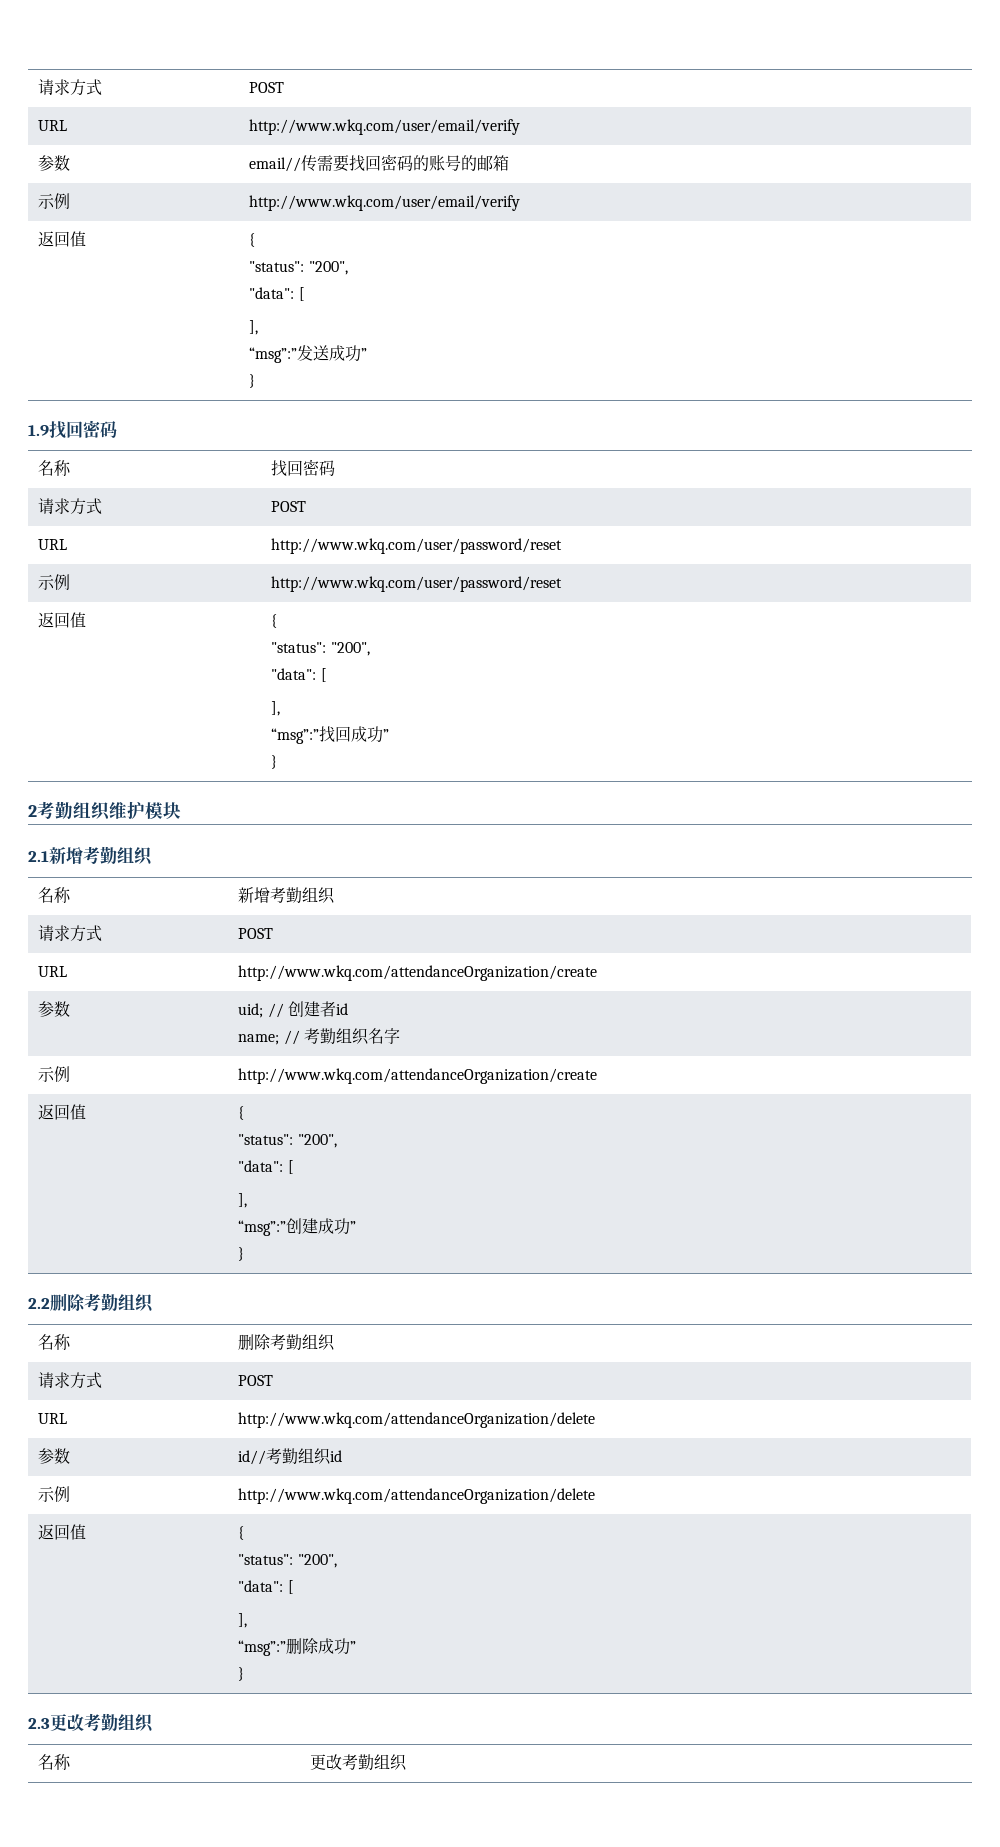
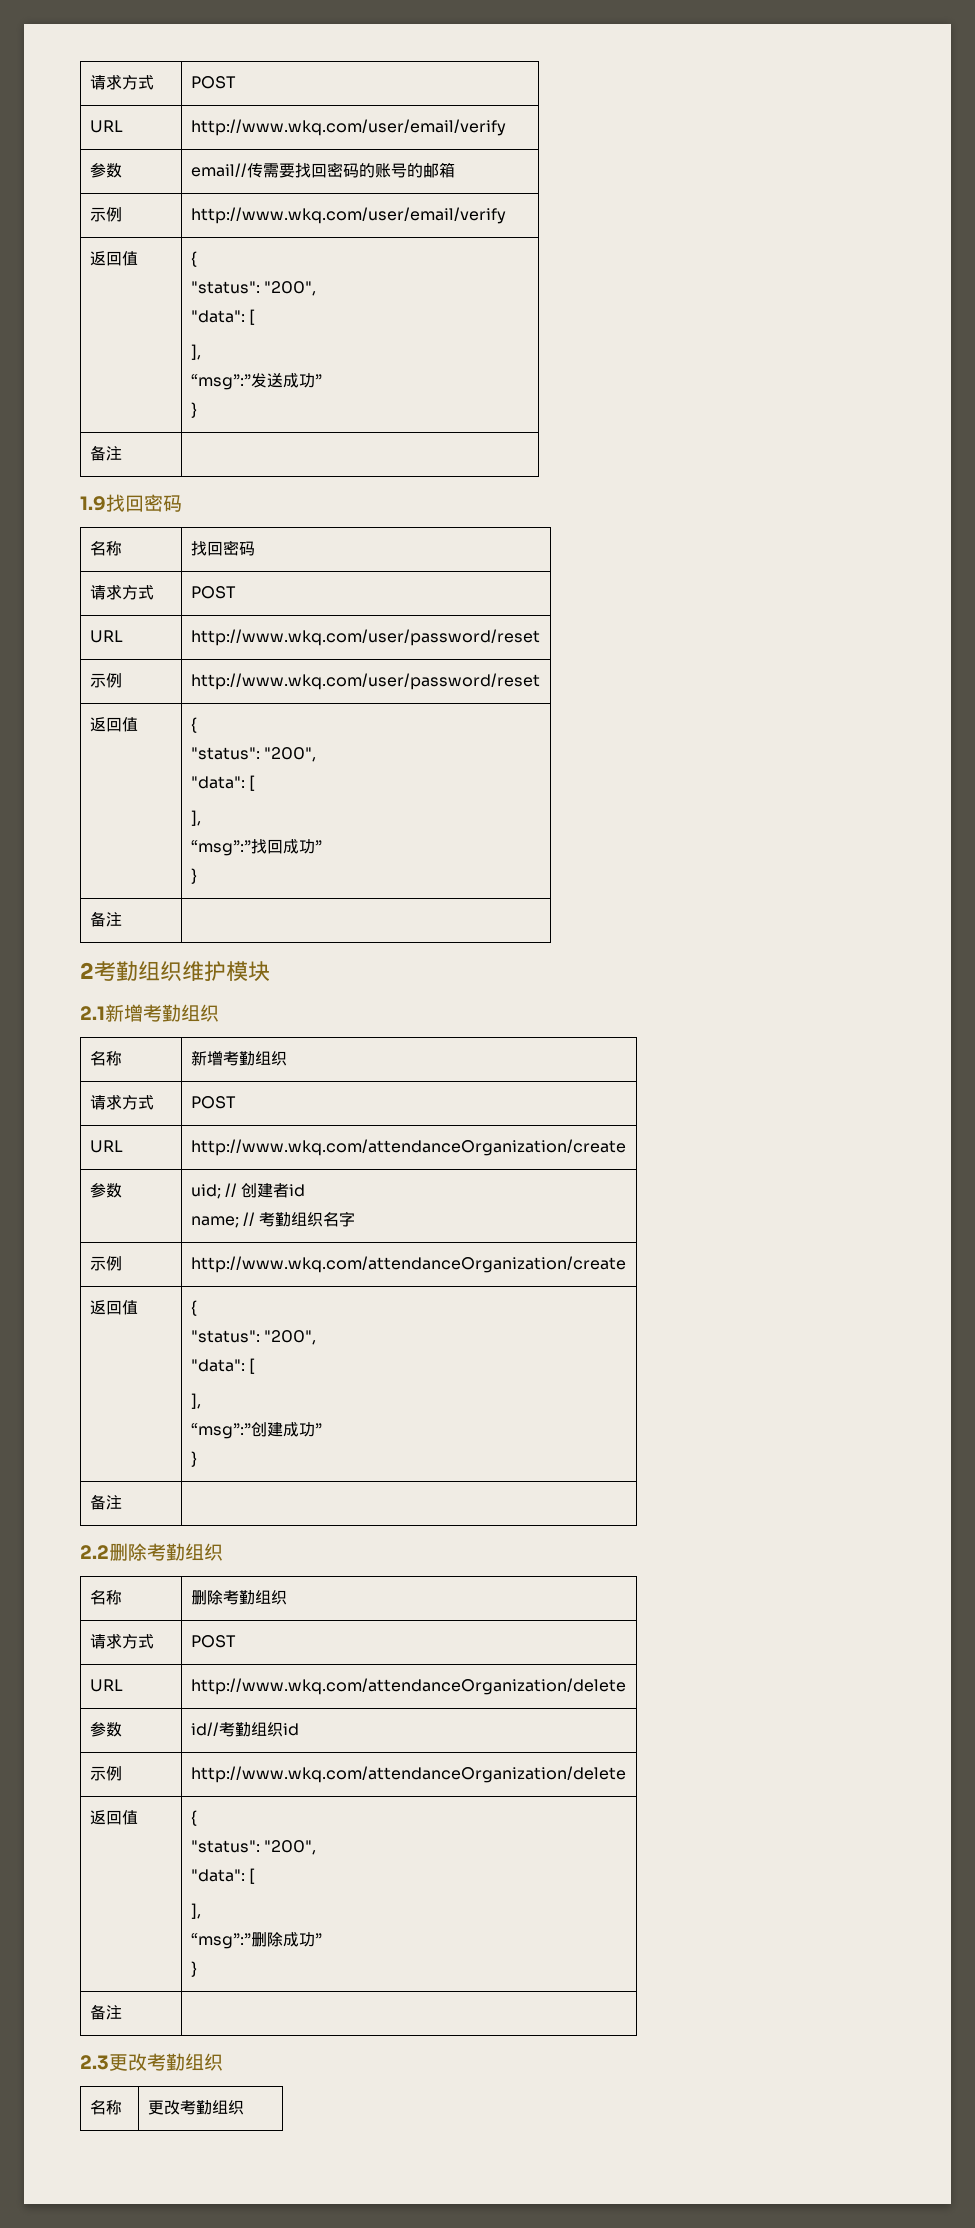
(256, 381) none -> [89,445,122,461] // 备注 |
(278, 762) none -> [89,911,122,927] // 备注 |
(245, 1254) none -> [89,1494,122,1510] // 备注 |
(245, 1674) none -> [89,2004,122,2020] // 备注 |

